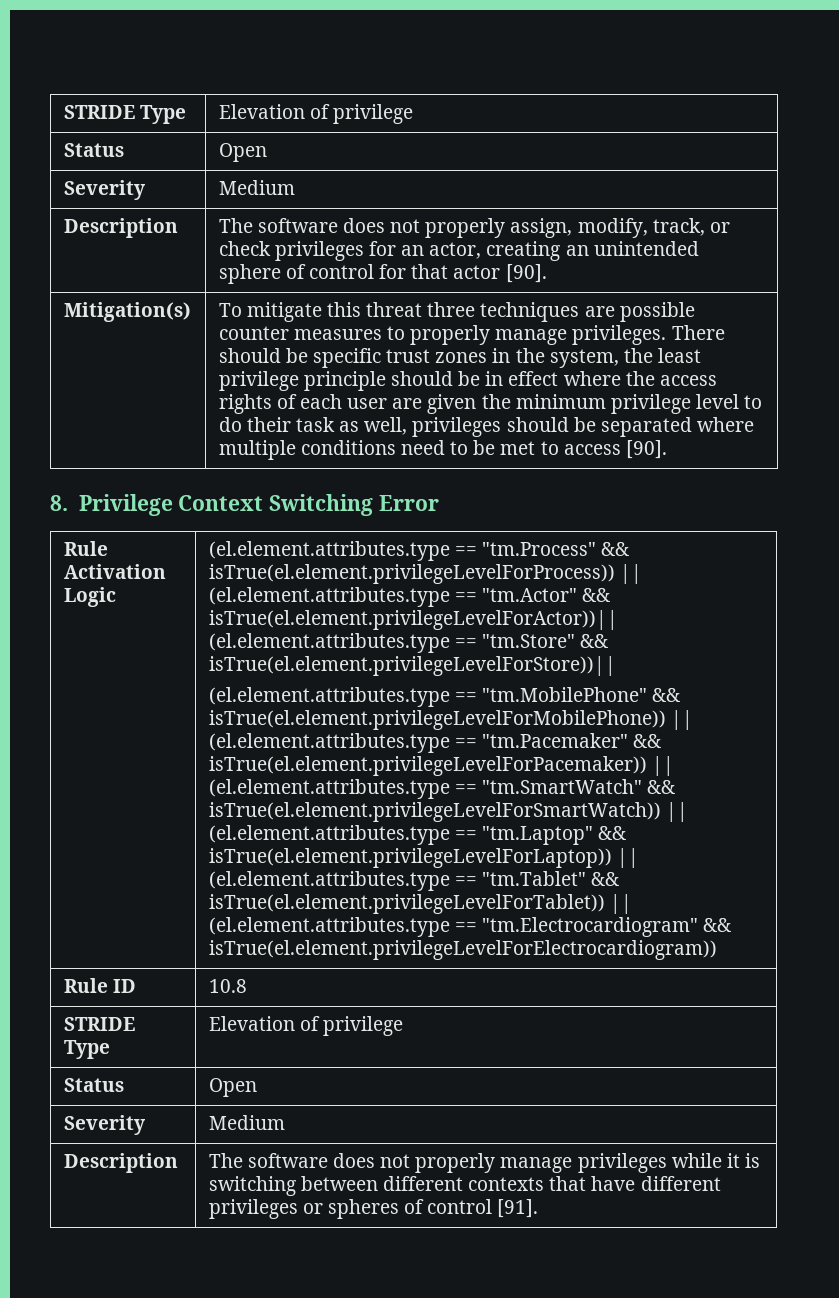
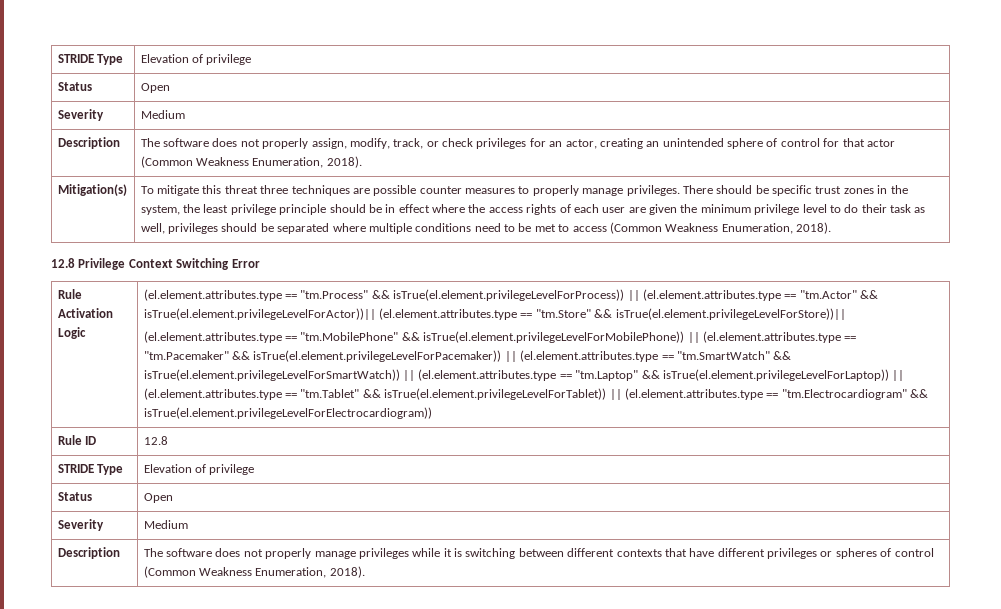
[505,264,547,283] [90]. -> [140,156,362,168] (Common Weakness Enumeration, 2018).
[625,440,667,459] [50,495,68,511] [90]. // 8. -> [609,222,832,234] [51,258,75,268] (Common Weakness Enumeration, 2018). // 12.8
[208,979,247,993] 10.8 -> [143,436,168,445] 12.8
[497,1199,539,1218] [91]. -> [143,566,365,578] (Common Weakness Enumeration, 2018).

